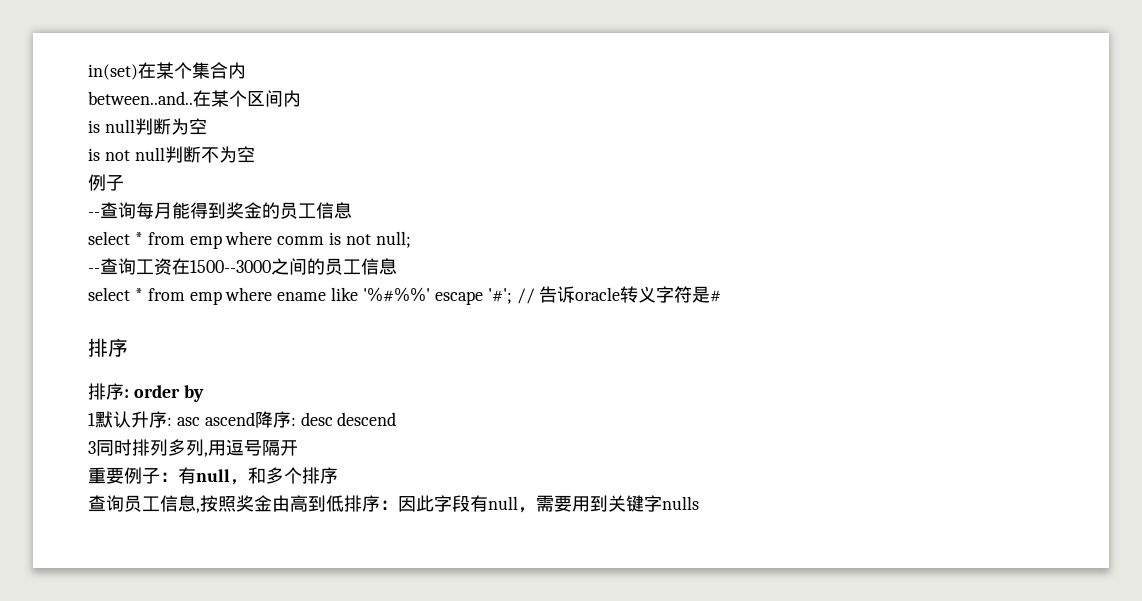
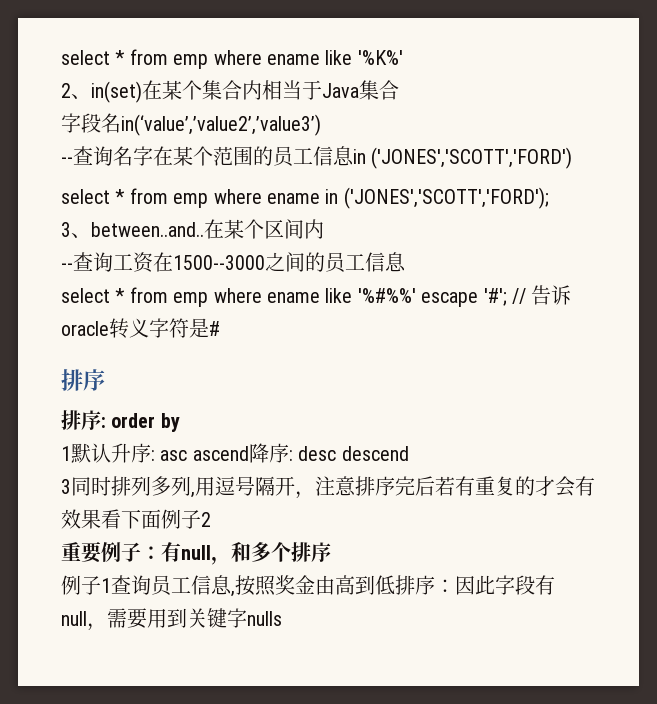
[88,62,246,80] [88,90,301,107] [88,118,207,135] [88,146,255,163] [88,174,124,191] [88,202,352,219] [88,231,411,249] in(set)在某个集合内 // between..and..在某个区间内 // is null判断为空 // is not null判断不为空 // 例子 // --查询每月能得到奖金的员工信息 // select * from emp where comm is not null; -> [61,49,403,69] [61,80,399,103] [61,113,321,136] [61,146,573,169] [61,187,549,209] [61,219,324,239] select * from emp where ename like '%K%' // 2、in(set)在某个集合内相当于Java集合 // 字段名in(‘value’,’value2’,’value3’) // --查询名字在某个范围的员工信息in ('JONES','SCOTT','FORD') // select * from emp where ename in ('JONES','SCOTT','FORD'); // 3、between..and..在某个区间内
(298, 448) none -> [295,476,595,499] [61,509,211,529] ，注意排序完后若有重复的才会有效果看下面例子2
(338, 475) none -> [61,575,111,595] 例子1

